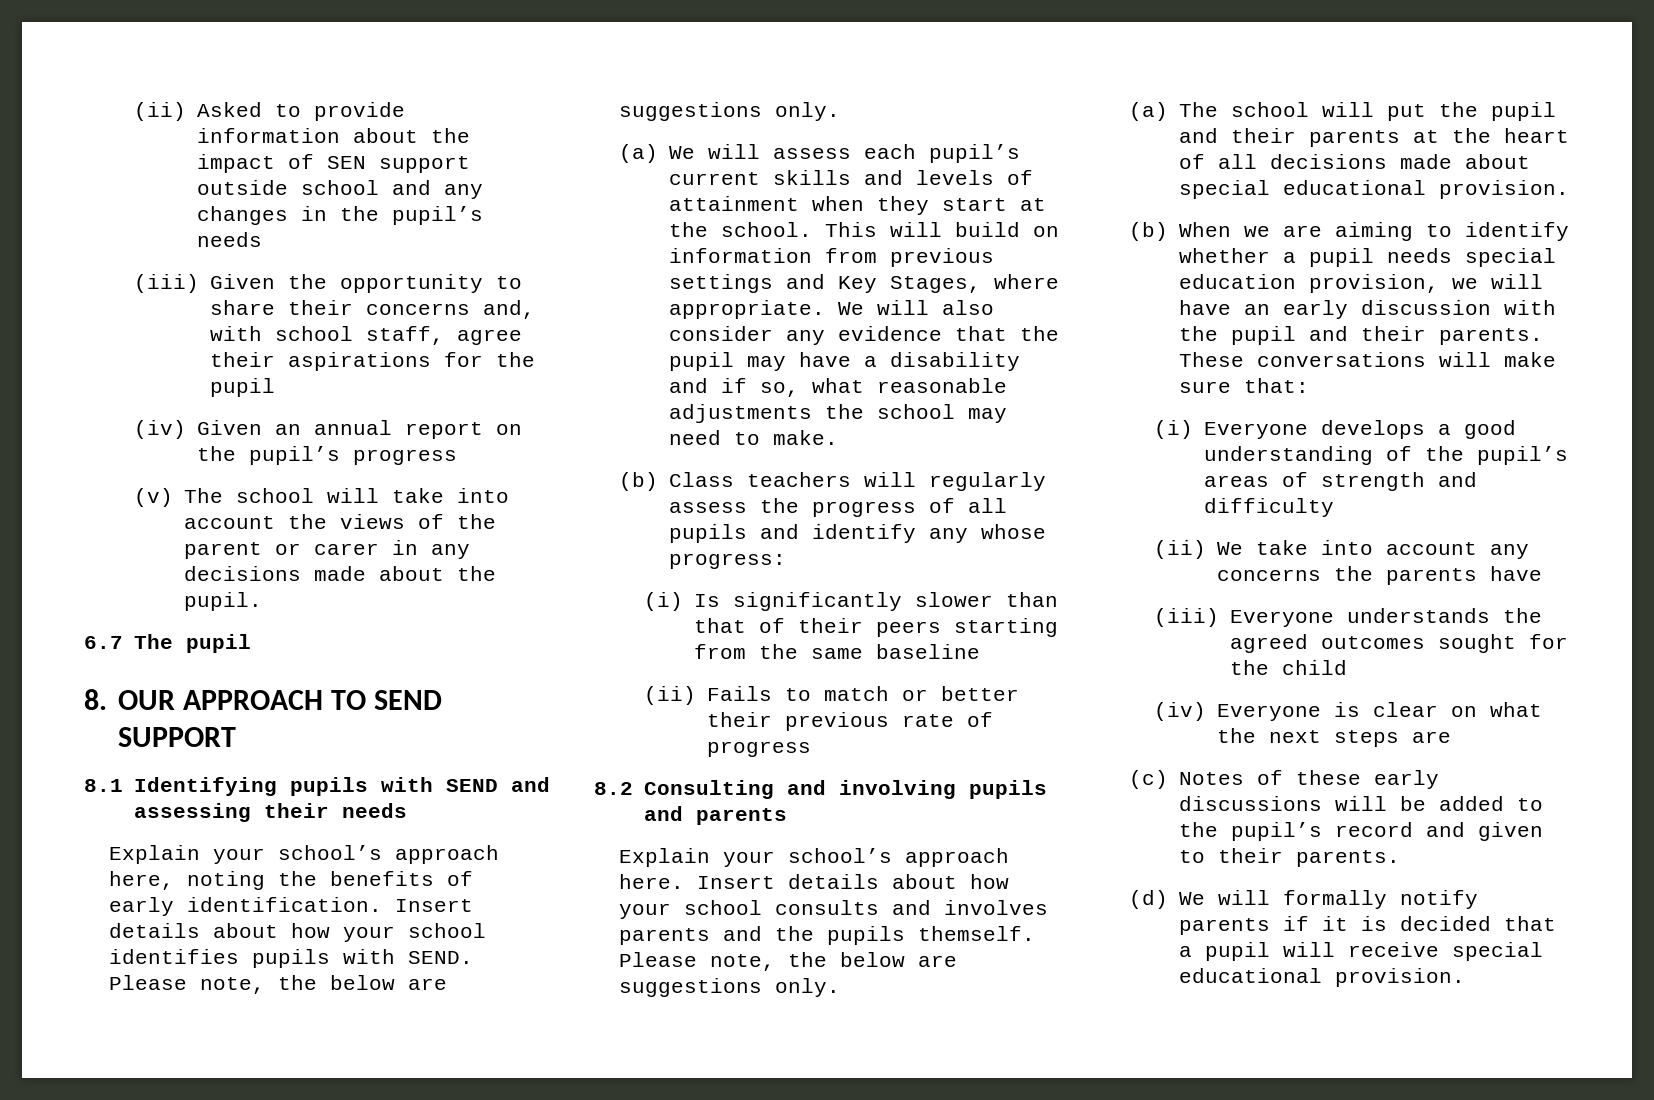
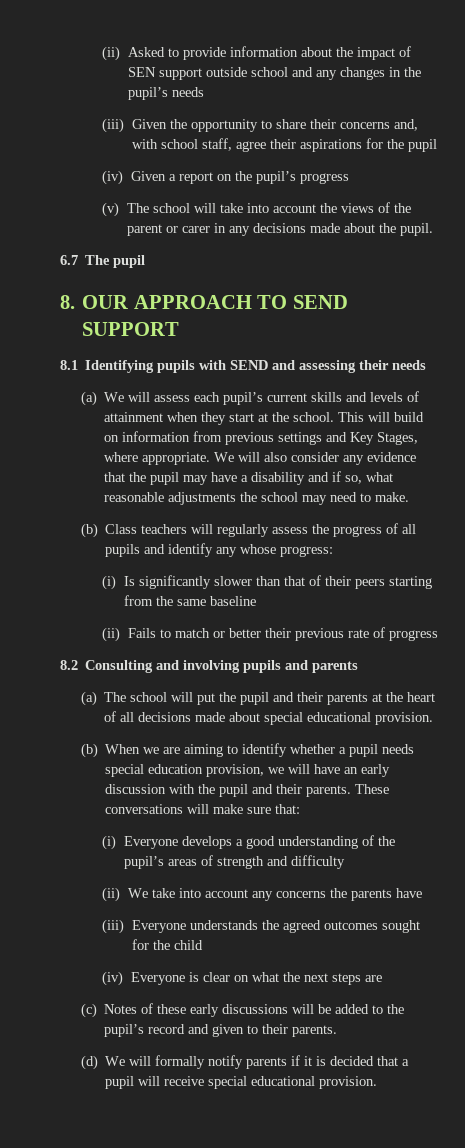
[274,420,392,435] an annual -> [168,174,176,181] a
[109,845,500,864] [109,871,474,890] [109,897,474,916] [109,923,487,942] [109,949,474,968] [109,975,448,994] [619,102,841,121] // Explain your school’s approach here, noting the benefits of early identification. Insert details about how your school identifies pupils with SEND. Please note, the below are suggestions only. -> (427, 365) none
[619,848,1010,867] [619,874,1010,889] [619,900,1049,919] [619,926,1036,945] [619,952,958,971] [619,978,841,997] // Explain your school’s approach here. Insert details about how your school consults and involves parents and the pupils themself. Please note, the below are suggestions only. -> (359, 667) none

